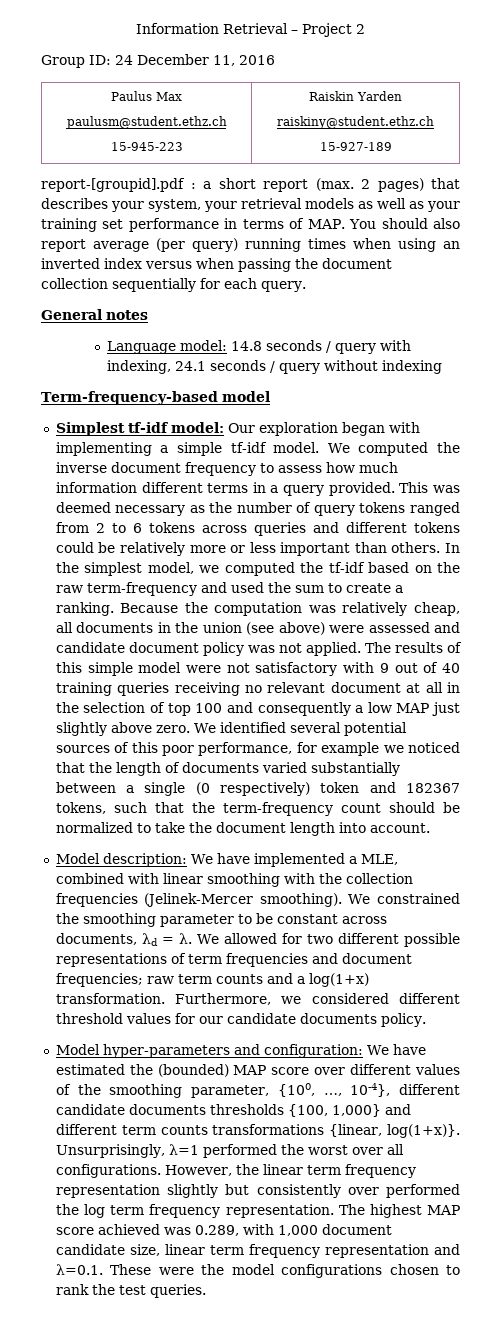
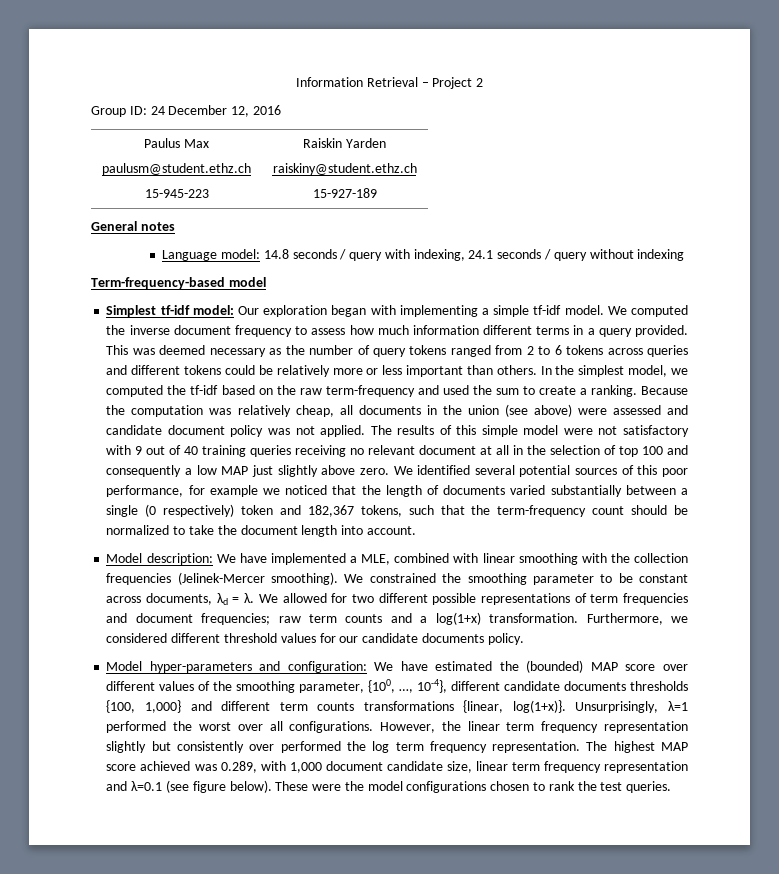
[213,55,235,66] 11, -> [231,106,250,117] 12,
[41,178,460,192] [41,198,460,212] [41,218,460,232] [41,238,460,252] [41,258,392,272] [41,278,306,292] // report-[groupid].pdf : a short report (max. 2 pages) that describes your system, your retrieval models as well as your training set performance in terms of MAP. You should also report average (per query) running times when using an inverted index versus when passing the document collection sequentially for each query. -> (377, 193) none
[406,783,461,793] 182367 -> [307,505,354,517] 182,367
[55,1264,103,1275] λ=0.1. -> [131,780,272,793] λ=0.1 (see figure below).

